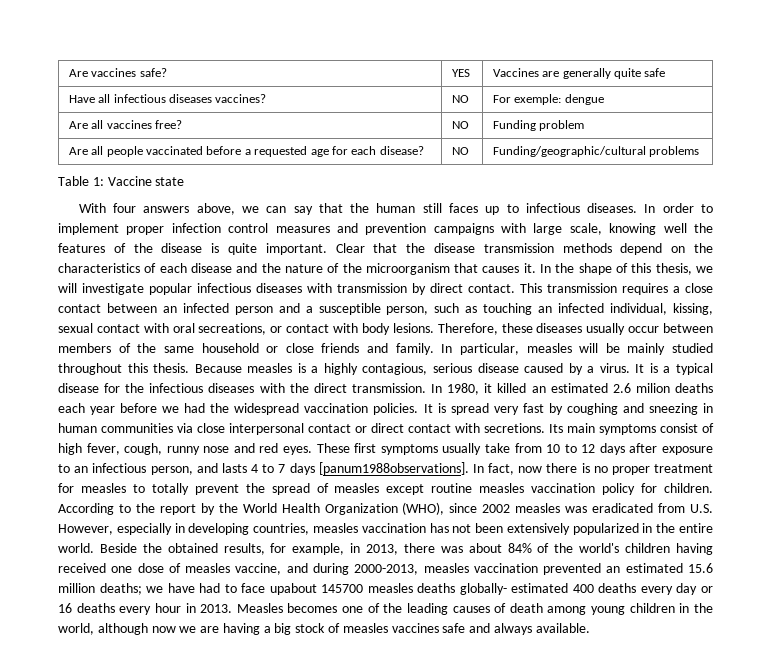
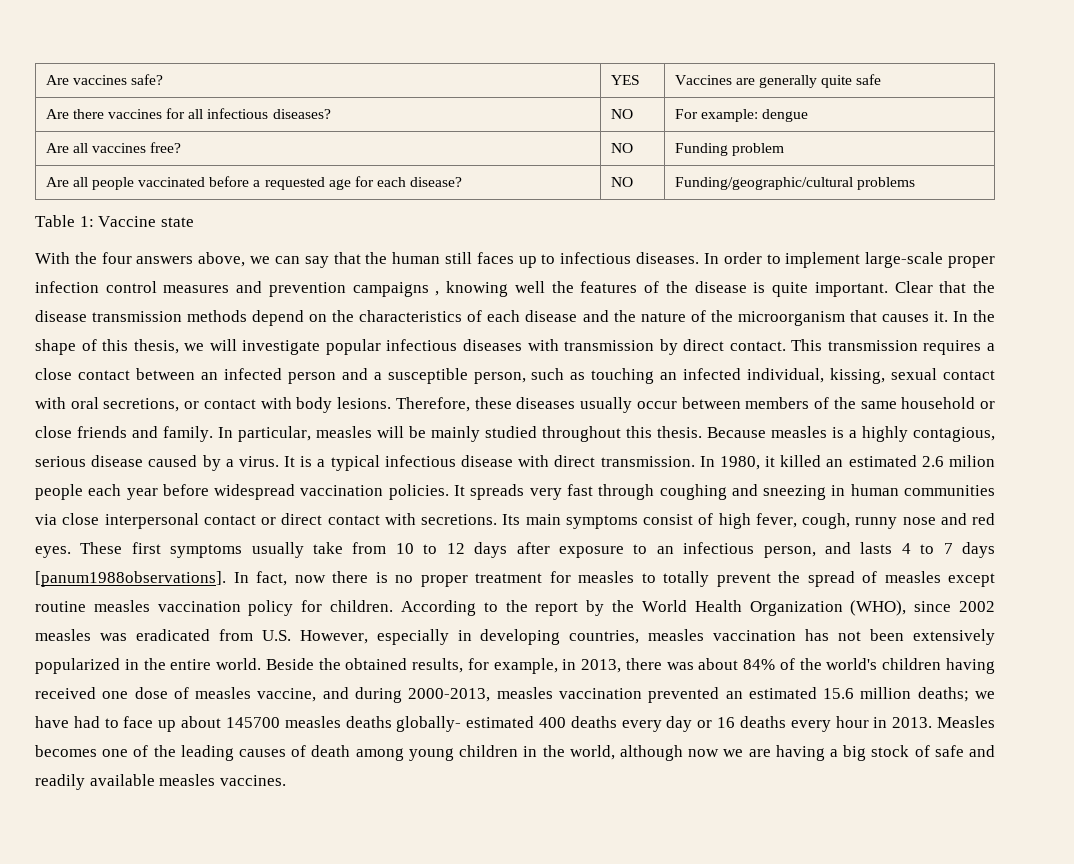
[68,94,267,103] Have all infectious diseases vaccines? -> [45,108,331,119] Are there vaccines for all infectious diseases?
[514,94,562,105] exemple: -> [700,109,758,122] example:
(106, 208) none -> [74,252,97,264] the
(119, 229) none -> [865,252,944,268] large-scale
[501,223,602,235] with large scale, -> [435,291,440,296] ,
[198,323,267,335] secreations, -> [103,398,180,412] secretions,
[58,383,309,393] disease for the infectious diseases with the -> [384,455,550,467] infectious disease with
[675,383,714,393] deaths -> [35,484,83,500] people
[162,403,230,413] we had the -> (209, 490) none
[437,403,489,415] is spread -> [470,484,525,500] spreads
[548,403,563,415] by -> [598,484,655,500] through
[269,583,317,595] upabout -> [158,716,222,732] up about
[342,623,590,635] measles vaccines safe and always available. -> [934,745,996,757] [35,774,286,790] safe and readily available measles vaccines.

